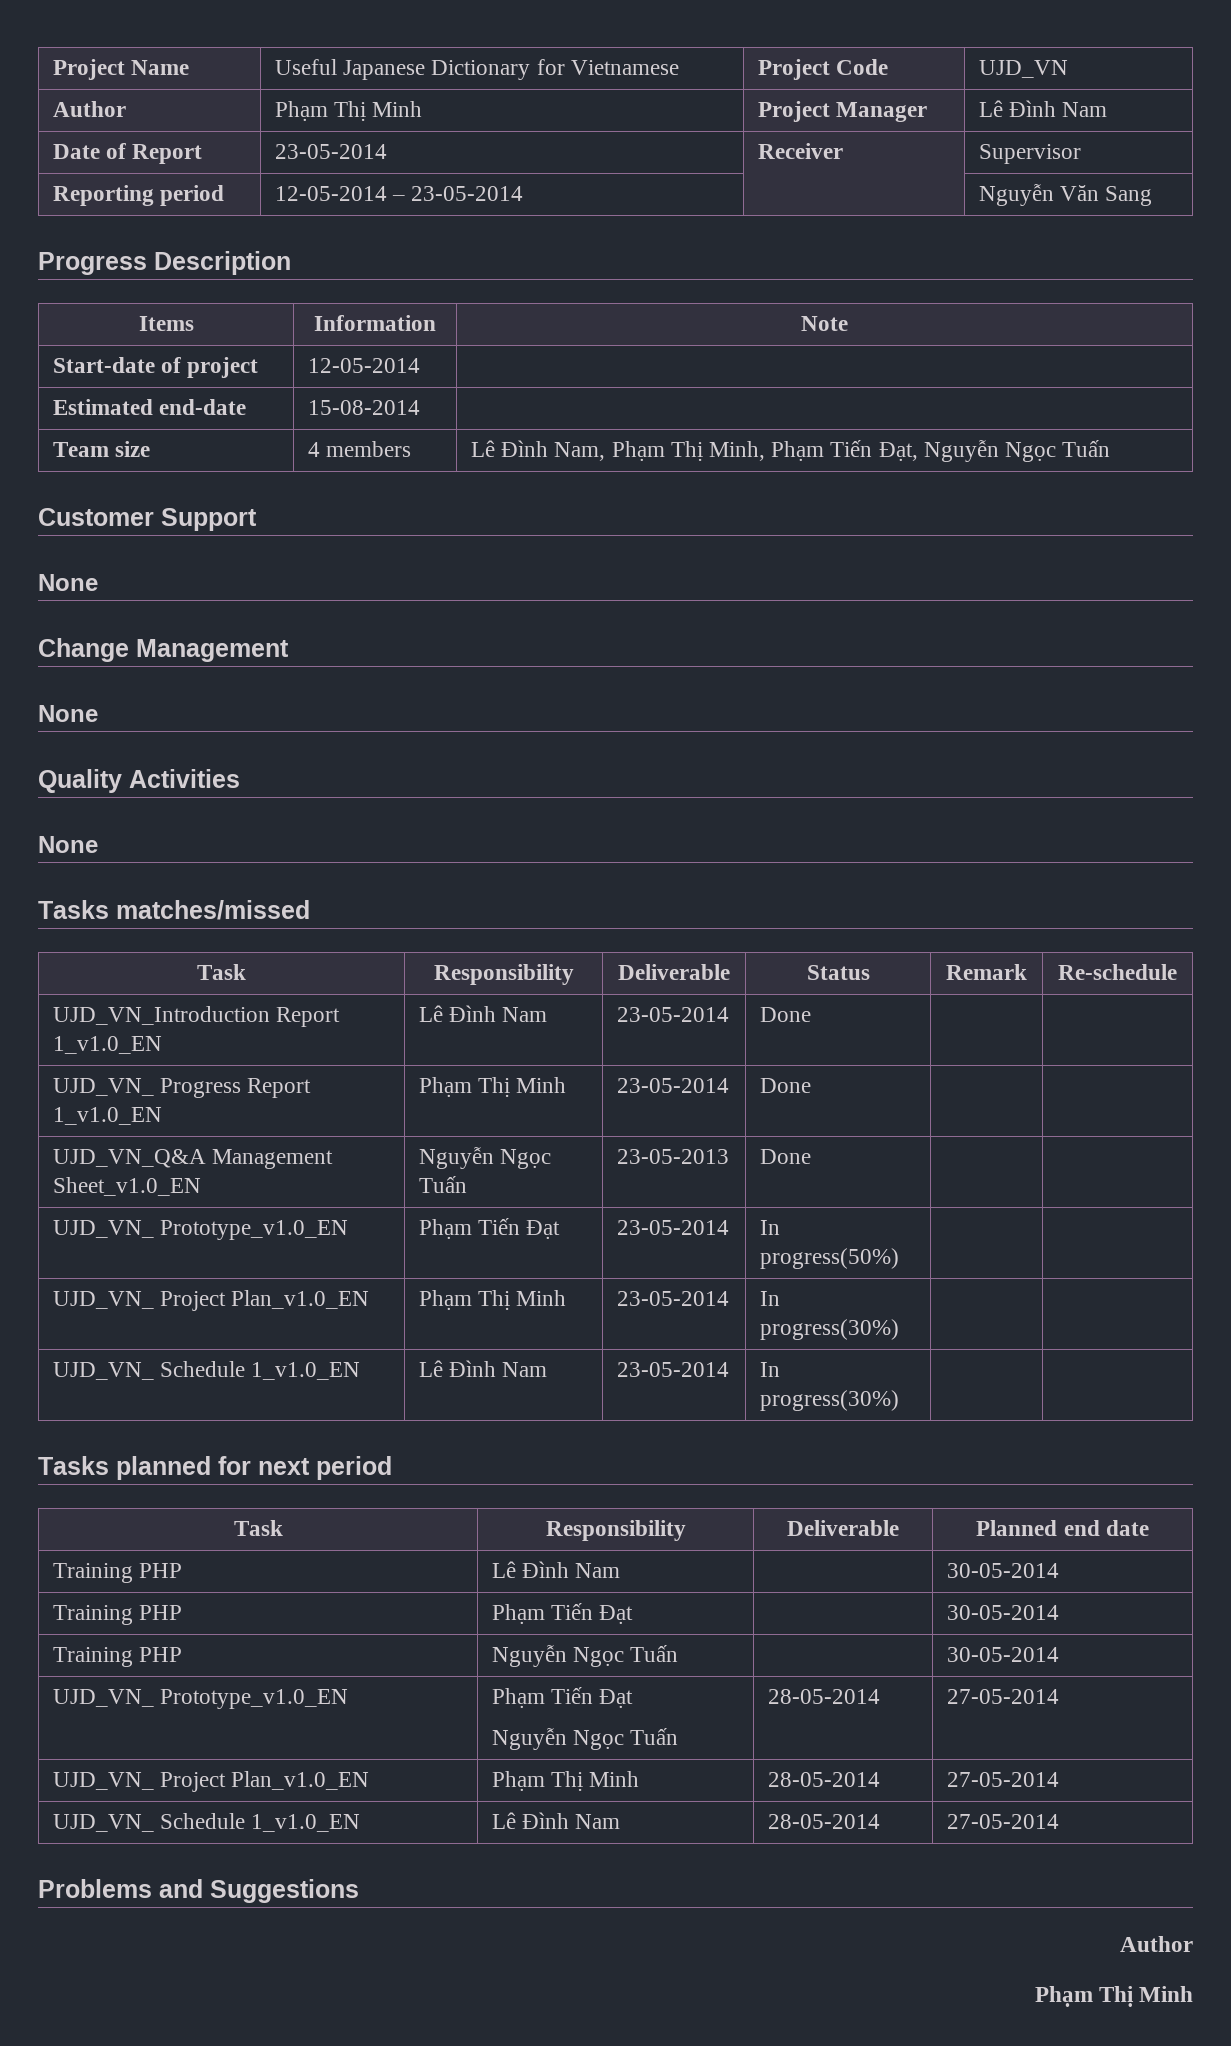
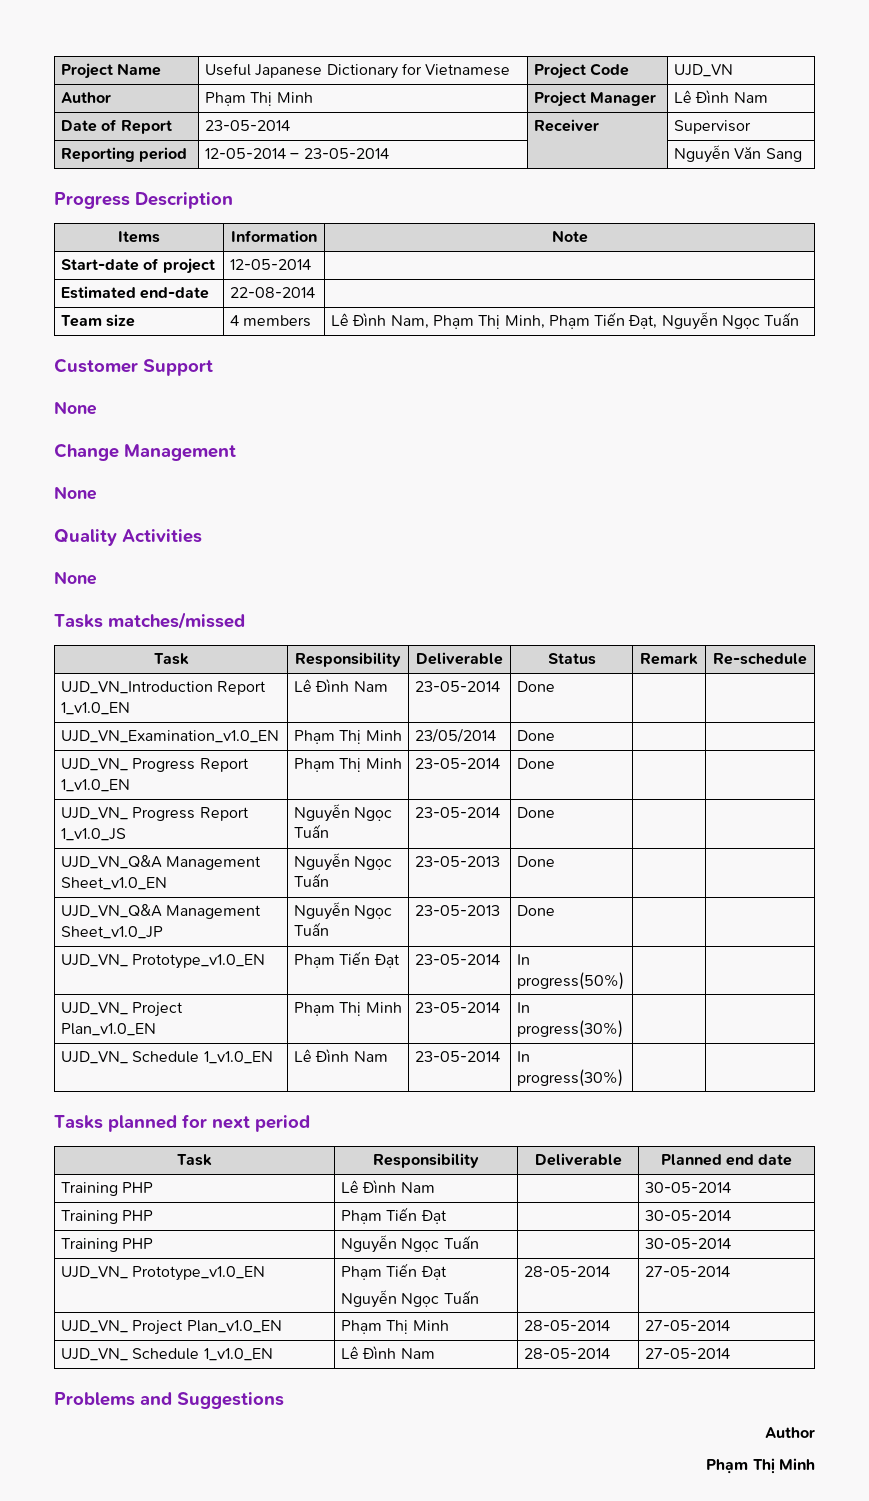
[307,400,420,415] 15-08-2014 -> [229,287,315,298] 22-08-2014
(811, 1014) none -> [60,730,279,743] [293,730,402,744] [414,728,496,743] [516,730,555,741] // UJD_VN_Examination_v1.0_EN | Phạm Thị Minh | 23/05/2014 | Done | |
(811, 1085) none -> [60,807,249,821] [60,828,126,841] [293,804,393,822] [293,824,329,838] [414,807,500,818] [516,807,555,818] // UJD_VN_ Progress Report 1_v1.0_JS | Nguyễn Ngọc Tuấn | 23-05-2014 | Done | |
(811, 1156) none -> [60,904,262,919] [60,926,163,939] [293,902,393,920] [293,922,329,936] [414,905,500,916] [516,905,555,916] // UJD_VN_Q&A Management Sheet_v1.0_JP | Nguyễn Ngọc Tuấn | 23-05-2013 | Done | |

